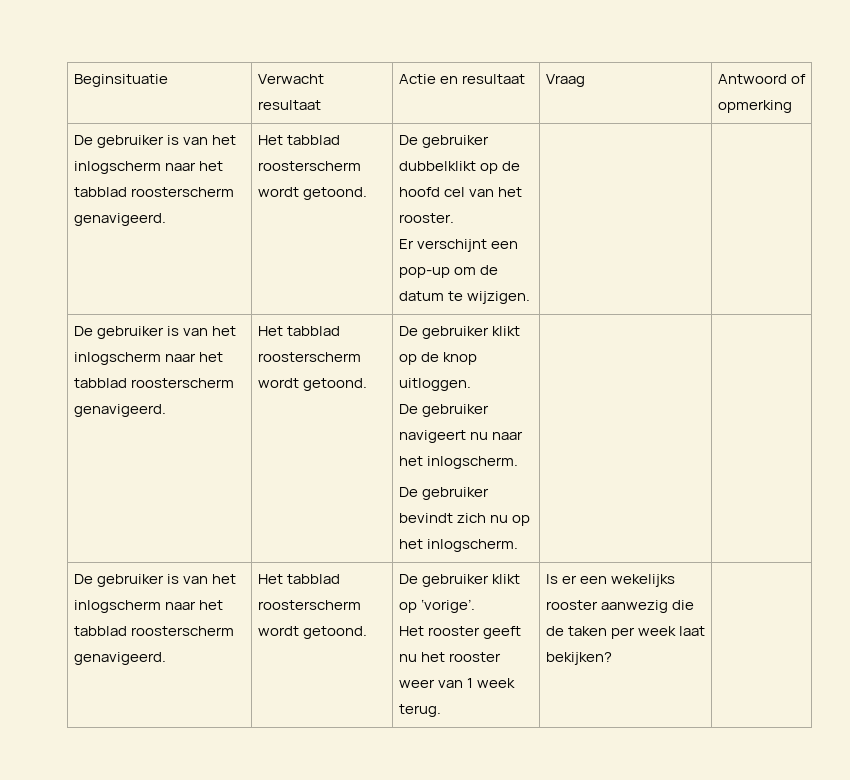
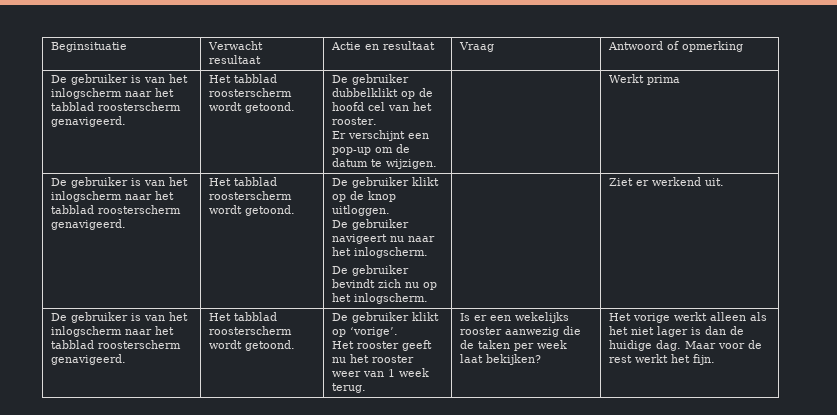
(530, 297) none -> [608,74,680,85] Werkt prima
(518, 545) none -> [608,177,724,186] Ziet er werkend uit.
(612, 658) none -> [608,312,767,323] [608,326,744,337] [608,340,762,351] [608,354,715,365] Het vorige werkt alleen als het niet lager is dan de huidige dag. Maar voor de rest werkt het fijn.

